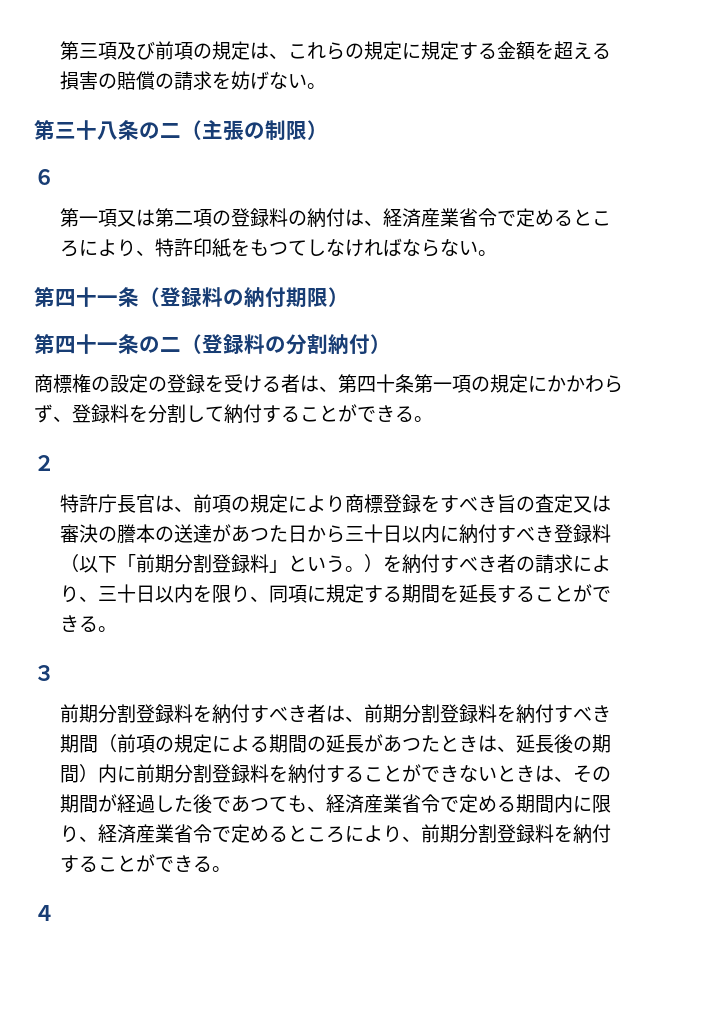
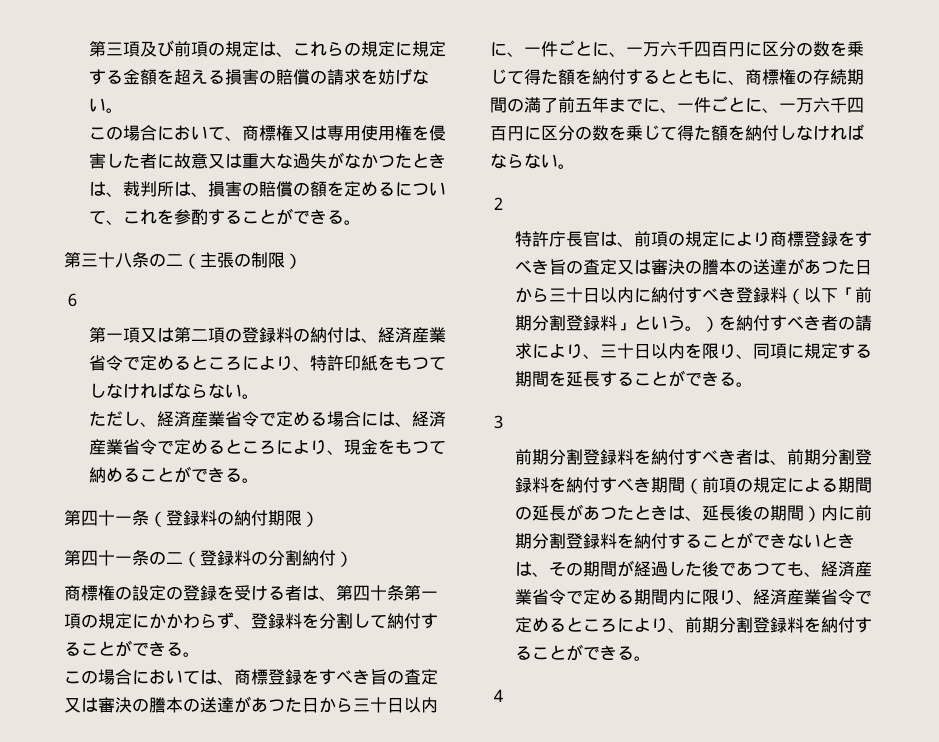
(327, 86) none -> [88,125,446,141] [88,152,446,169] [88,181,446,197] [88,208,361,225] // この場合において、商標権又は専用使用権を侵害した者に故意又は重大な過失がなかつたときは、裁判所は、損害の賠償の額を定めるについて、これを参酌することができる。
(498, 253) none -> [88,411,446,427] [88,439,446,455] [88,466,259,483] // ただし、経済産業省令で定める場合には、経済産業省令で定めるところにより、現金をもつて納めることができる。
(433, 419) none -> [64,669,438,685] [64,696,438,713] [490,40,864,57] [490,69,864,85] [490,96,864,113] [490,124,864,141] [490,153,575,169] // この場合においては、商標登録をすべき旨の査定又は審決の謄本の送達があつた日から三十日以内に、一件ごとに、一万六千四百円に区分の数を乗じて得た額を納付するとともに、商標権の存続期間の満了前五年までに、一件ごとに、一万六千四百円に区分の数を乗じて得た額を納付しなければならない。

